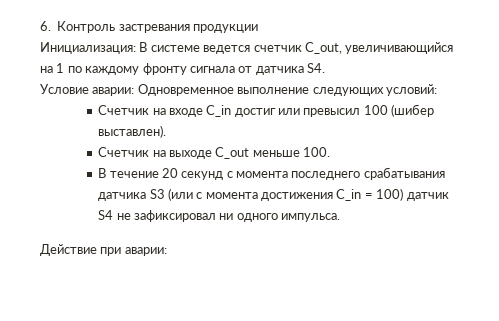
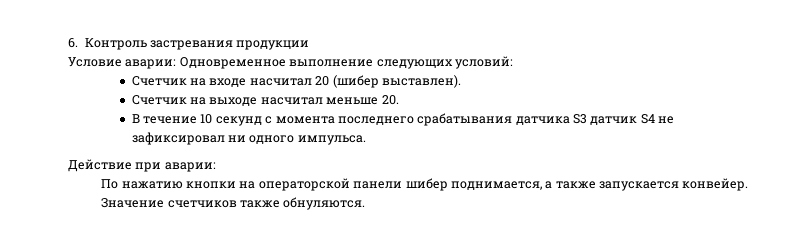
[40,42,454,54] [40,63,325,75] // Инициализация: В системе ведется счетчик C_out, увеличивающийся на 1 по каждому фронту сигнала от датчика S4. -> (310, 45) none
[206,105,388,117] C_in достиг или превысил 100 -> [249,76,330,86] насчитал 20
[215,147,331,159] C_out меньше 100. -> [260,95,399,105] насчитал меньше 20.
[161,168,178,178] 20 -> [200,114,213,124] 10
[167,188,404,201] (или с момента достижения C_in = 100) -> (588, 119) none
(167, 251) none -> [101,178,749,191] [101,197,366,210] // По нажатию кнопки на операторской панели шибер поднимается, а также запускается конвейер. Значение счетчиков также обнуляются.

